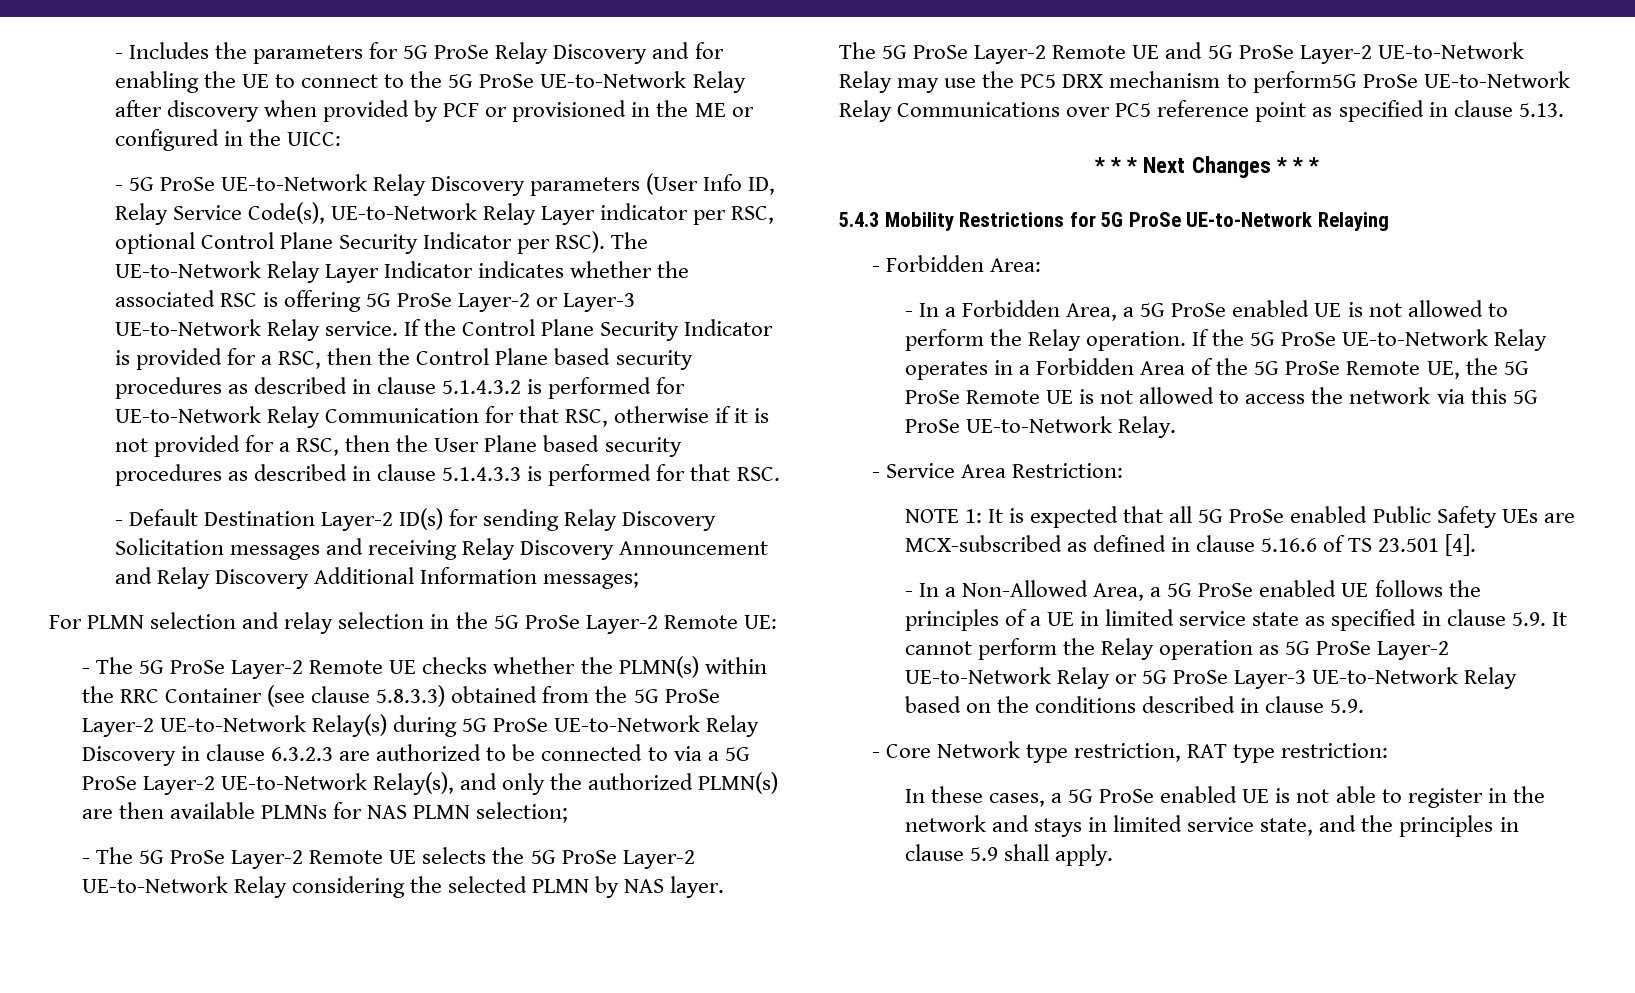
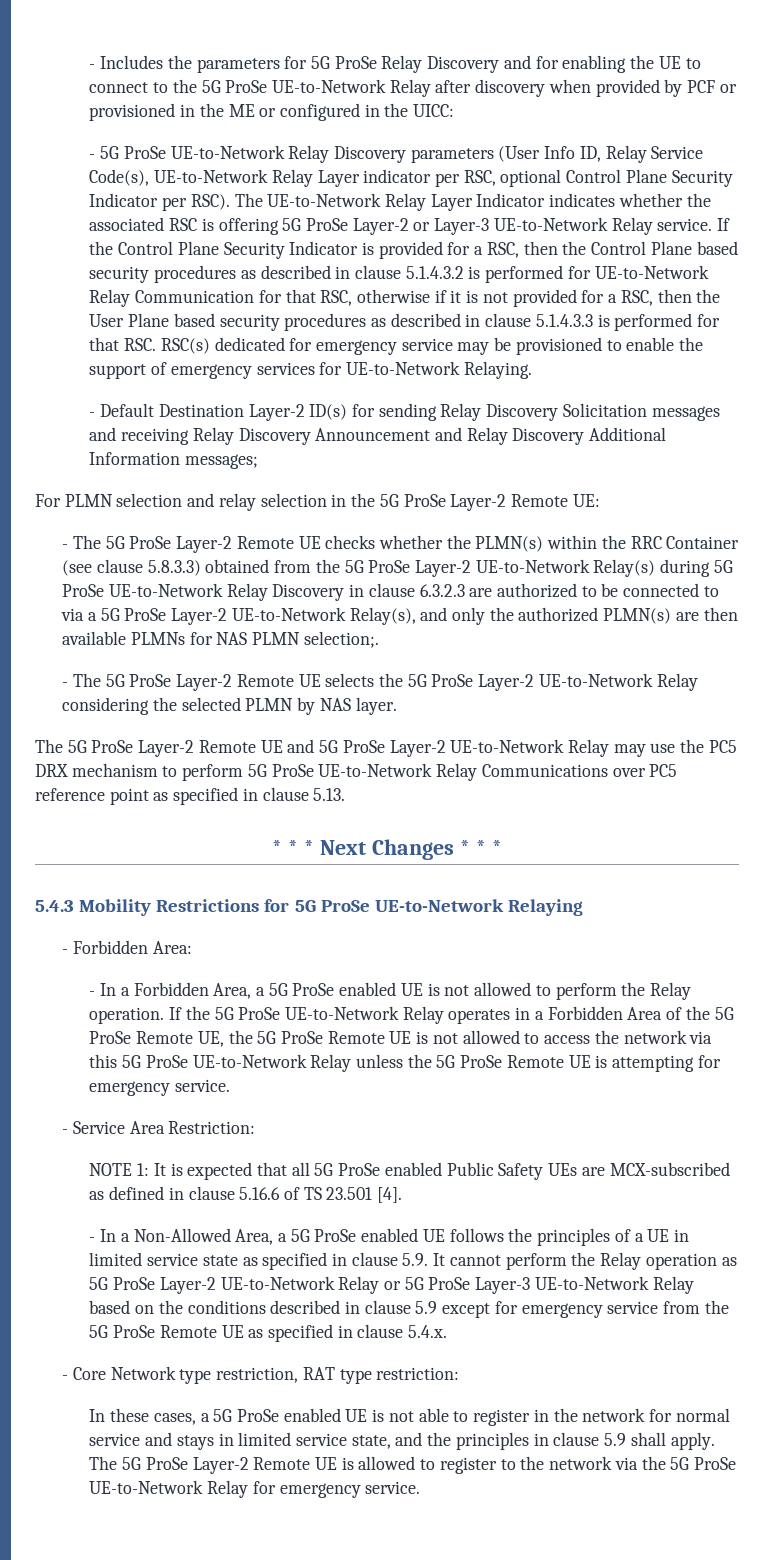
(780, 474) none -> [160,337,704,355] [89,361,532,379] RSC(s) dedicated for emergency service may be provisioned to enable the support of emergency services for UE-to-Network Relaying.
[476,802,569,823] selection; -> [303,631,379,648] selection;.
[1252,71,1357,93] perform5G -> [182,764,267,781] perform 5G
[1117,416,1176,438] Relay. -> [310,1054,721,1072] [89,1079,231,1096] Relay unless the 5G ProSe Remote UE is attempting for emergency service.
[1330,699,1365,713] 5.9. -> [415,1300,729,1318] [89,1324,448,1342] 5.9 except for emergency service from the 5G ProSe Remote UE as specified in clause 5.4.x.
(986, 823) none -> [649,1408,730,1422] [89,1433,141,1446] for normal service
(1113, 855) none -> [89,1456,737,1474] [89,1480,421,1498] The 5G ProSe Layer-2 Remote UE is allowed to register to the network via the 5G ProSe UE-to-Network Relay for emergency service.

